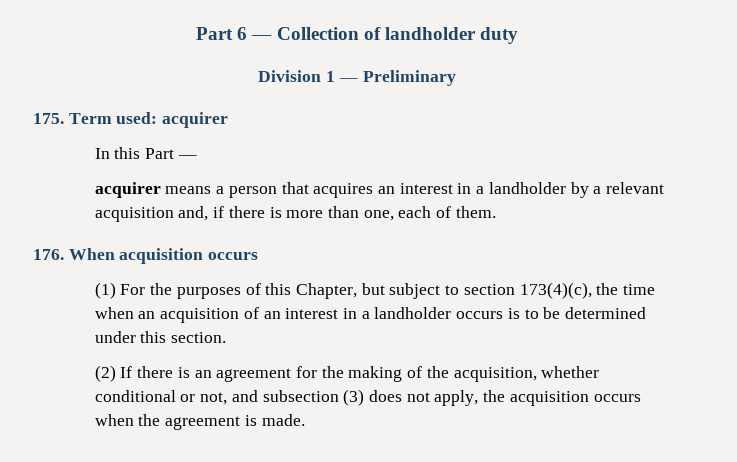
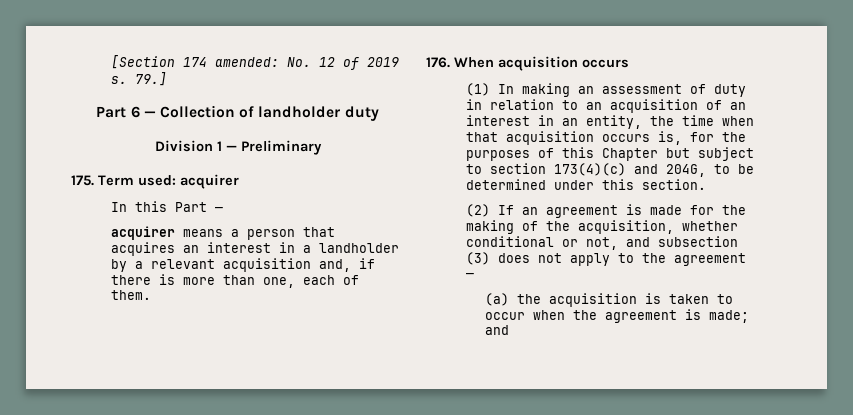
(196, 33) none -> [110,55,399,70] [110,72,167,86] [Section 174 amended: No. 12 of 2019 s. 79.] //
[120,282,656,299] [94,307,134,319] For the purposes of this Chapter, but subject to section 173(4)(c), the time when -> [497,83,746,97] [465,99,578,110] In making an assessment of duty in relation to
[361,307,520,319] a landholder occurs is -> [561,115,754,129] [465,131,746,145] [465,147,754,161] [465,163,706,177] an entity, the time when that acquisition occurs is, for the purposes of this Chapter but subject to section 173(4)(c) and 204G,
[137,366,292,382] there is an agreement -> [521,204,682,218] an agreement is made
[434,390,641,406] apply, the acquisition occurs -> [569,253,746,266] [465,273,474,278] [485,293,734,307] [485,312,526,320] apply to the agreement — // (a) the acquisition is taken to occur
[261,414,305,426] made. -> [709,310,750,323] [485,325,510,335] made; and

